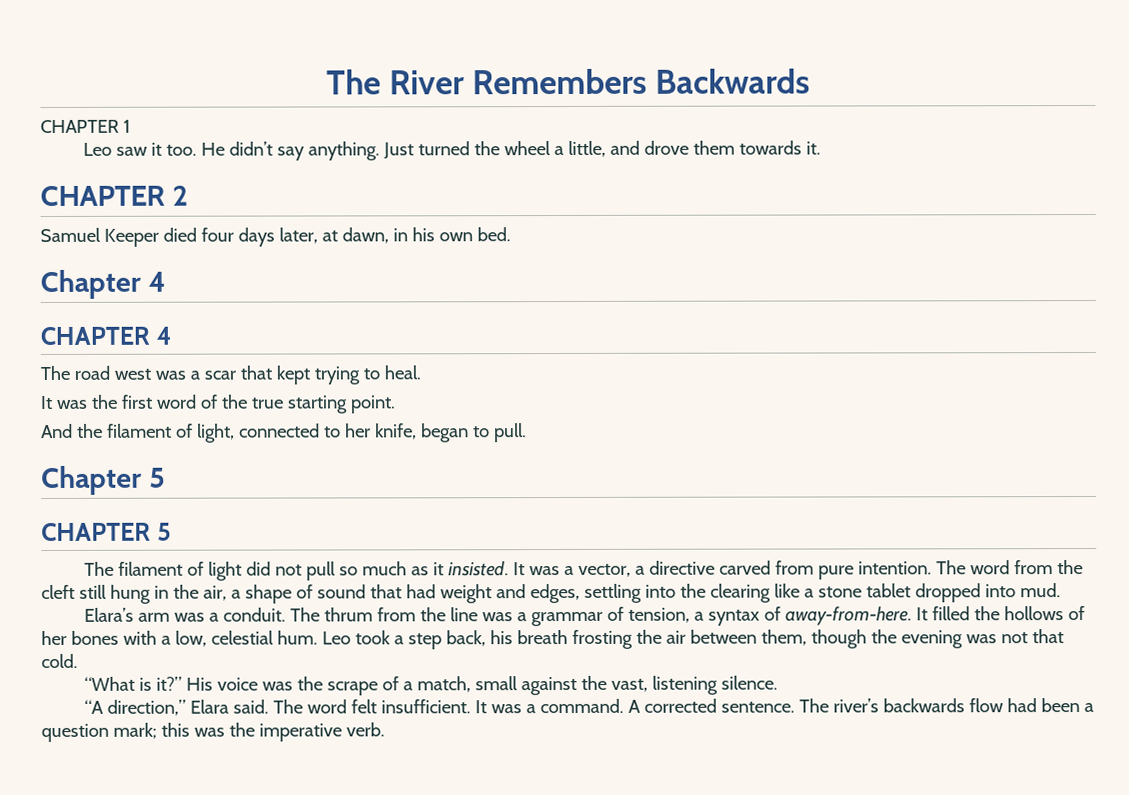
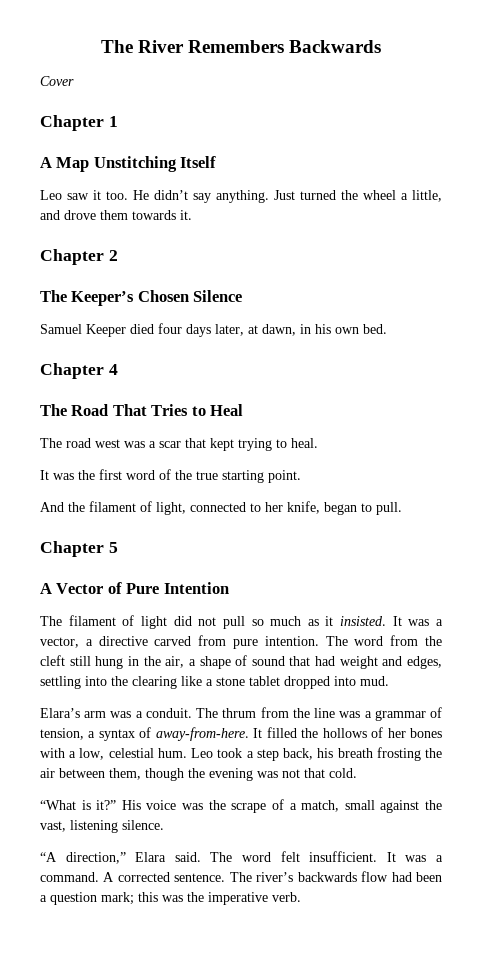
[40,119,119,134] CHAPTER -> [40,76,74,86] [40,115,104,131] Cover // Chapter
(131, 126) none -> [40,156,217,172] // A Map Unstitching Itself
[40,185,165,207] CHAPTER -> [40,249,104,265] Chapter
(188, 195) none -> [40,290,243,306] // The Keeper’s Chosen Silence
[40,326,172,346] CHAPTER 4 -> [40,404,244,416] The Road That Tries to Heal
[41,522,171,542] CHAPTER 5 -> [40,582,229,594] A Vector of Pure Intention

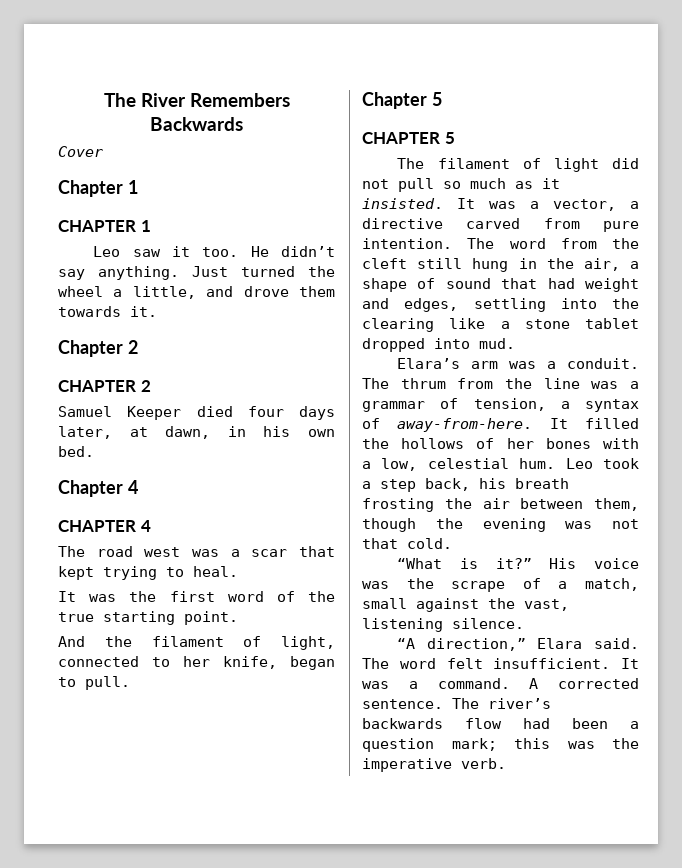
[40,156,217,172] A Map Unstitching Itself -> [58,220,151,232] CHAPTER 1
[40,290,243,306] The Keeper’s Chosen Silence -> [58,380,151,392] CHAPTER 2
[40,404,244,416] The Road That Tries to Heal -> [58,520,151,532] CHAPTER 4
[40,582,229,594] A Vector of Pure Intention -> [362,132,455,144] CHAPTER 5

